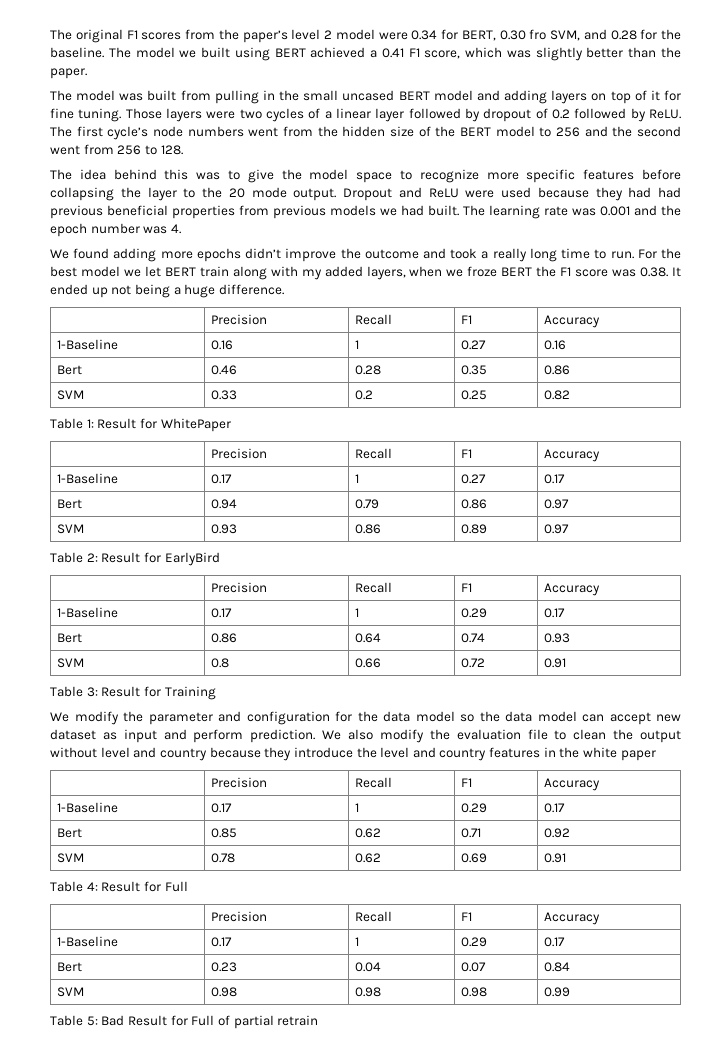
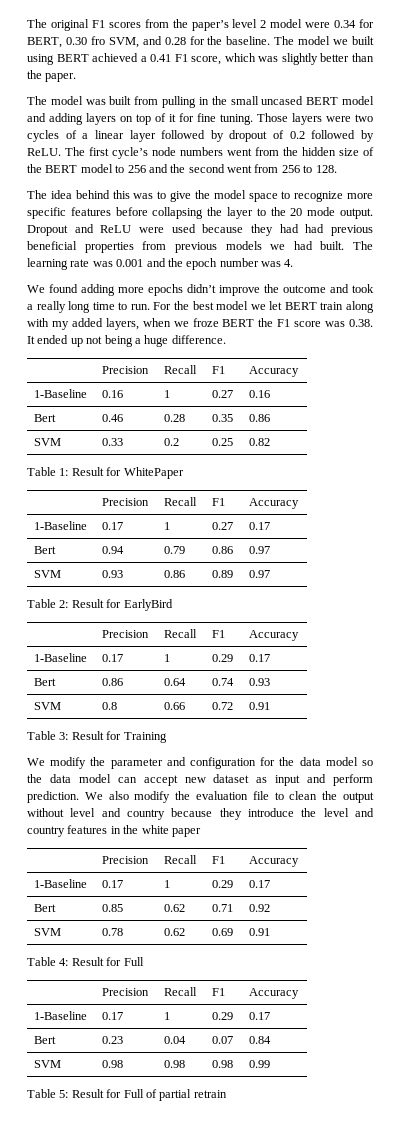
[101,1015,125,1026] Bad -> (69, 1094) none

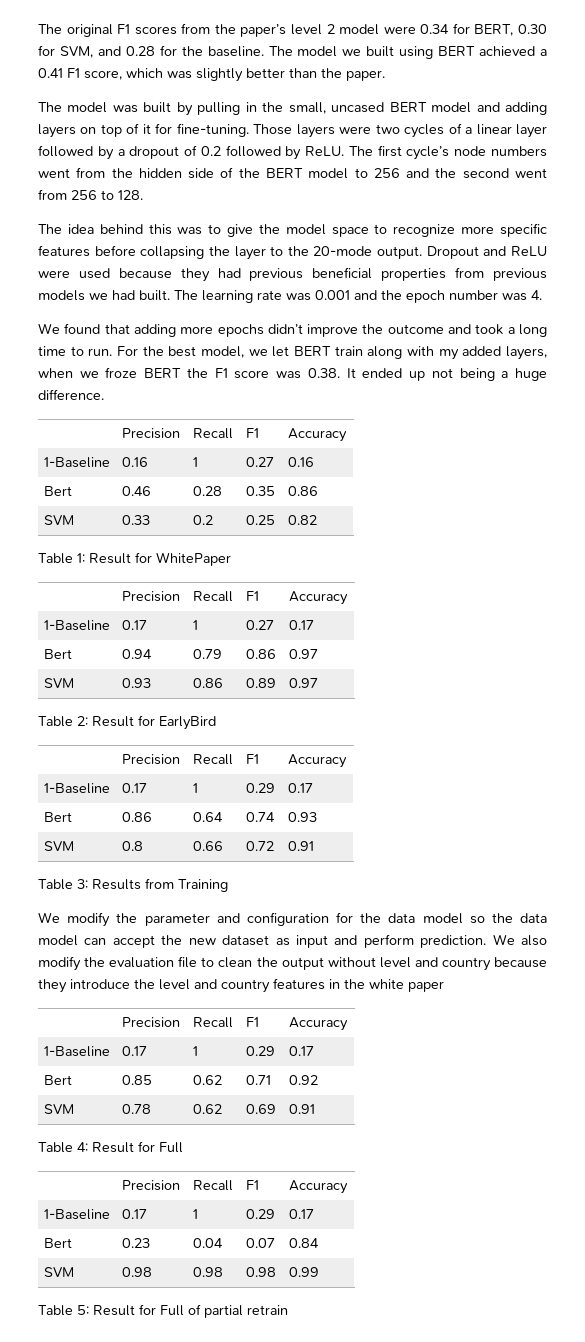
[90,36,105,45] fro -> [38,45,55,56] for
[134,96,159,105] from -> [176,102,193,116] by
[230,96,259,105] small -> [288,102,326,114] small,
[197,113,253,125] fine tuning. -> [176,123,249,137] fine-tuning.
(224, 136) none -> [117,149,125,156] a
[339,148,359,156] size -> [188,168,215,179] side
[290,207,336,216] 20 mode -> [313,246,373,256] 20-mode
[305,224,325,233] had -> (241, 273) none
(78, 288) none -> [104,324,130,334] that
[36,301,66,313] really -> (515, 330) none
[216,301,249,310] model -> [201,346,244,358] model,
[71,731,122,740] Result for -> [92,878,174,890] Results from
(178, 780) none -> [161,935,183,945] the

